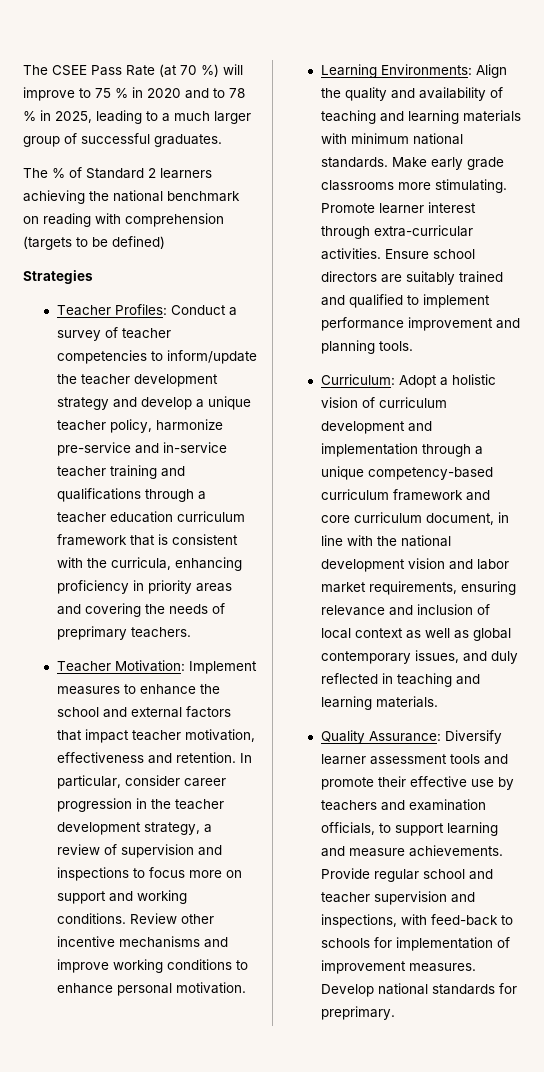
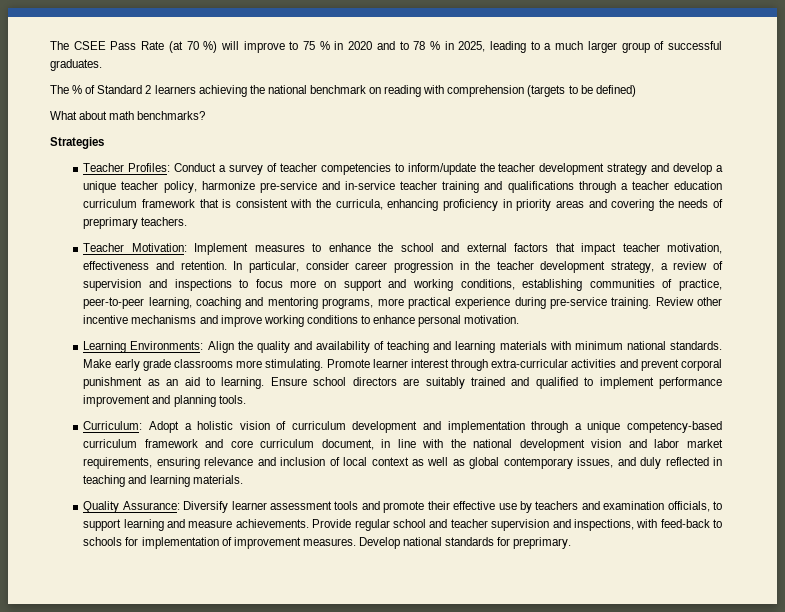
(165, 242) none -> [50,111,206,120] // What about math benchmarks?
[56,913,126,924] conditions. -> [460,279,722,291] [83,297,652,309] conditions, establishing communities of practice, peer-to-peer learning, coaching and mentoring programs, more practical experience during pre-service training.
[320,248,381,260] activities. -> [571,359,722,371] [83,377,265,389] activities and prevent corporal punishment as an aid to learning.

